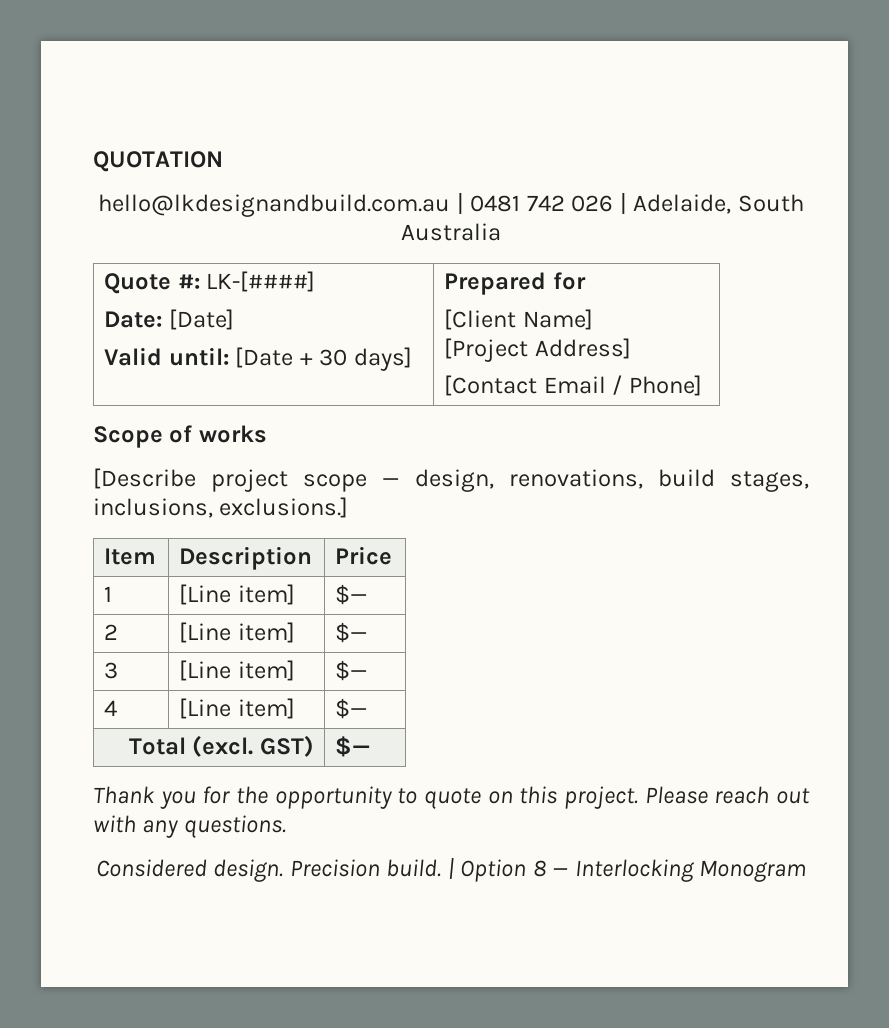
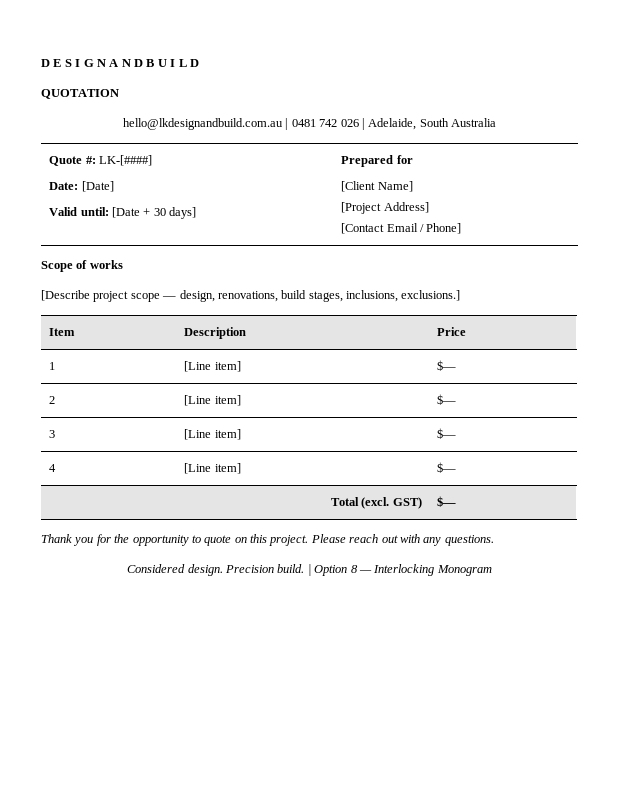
(93, 161) none -> [41,59,199,67] D E S I G N A N D B U I L D //

